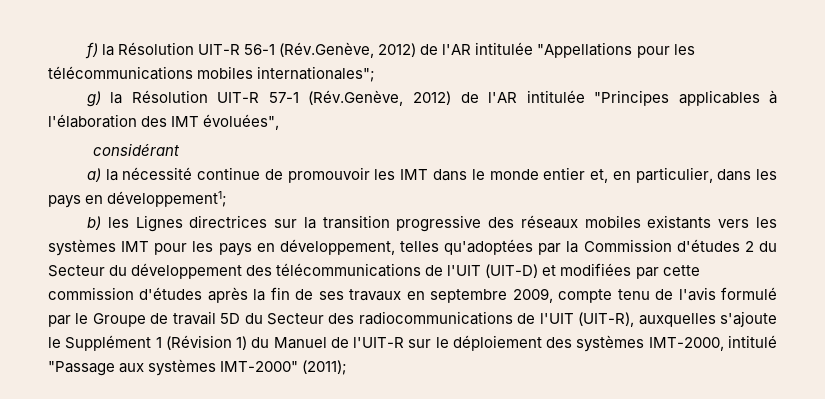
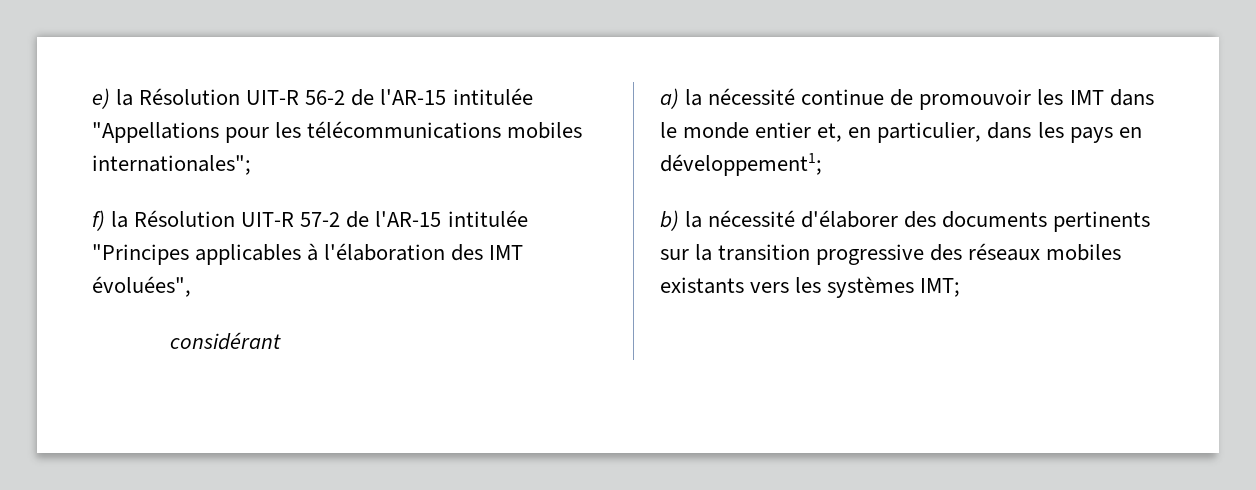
[84,42,472,59] f) la Résolution UIT-R 56-1 (Rév.Genève, 2012) de l'AR -> [92,88,447,109] e) la Résolution UIT-R 56-2 de l'AR-15
[86,90,517,107] g) la Résolution UIT-R 57-1 (Rév.Genève, 2012) de l'AR -> [92,210,442,231] f) la Résolution UIT-R 57-2 de l'AR-15
[107,215,268,232] les Lignes directrices -> [685,210,1151,232] la nécessité d'élaborer des documents pertinents
[121,239,777,256] [48,263,700,279] [48,287,777,303] [48,311,778,327] [48,335,777,352] [48,359,348,376] IMT pour les pays en développement, telles qu'adoptées par la Commission d'études 2 du Secteur du développement des télécommunications de l'UIT (UIT-D) et modifiées par cette commission d'études après la fin de ses travaux en septembre 2009, compte tenu de l'avis formulé par le Groupe de travail 5D du Secteur des radiocommunications de l'UIT (UIT-R), auxquelles s'ajoute le Supplément 1 (Révision 1) du Manuel de l'UIT-R sur le déploiement des systèmes IMT-2000, intitulé "Passage aux systèmes IMT-2000" (2011); -> [920,278,961,297] IMT;

